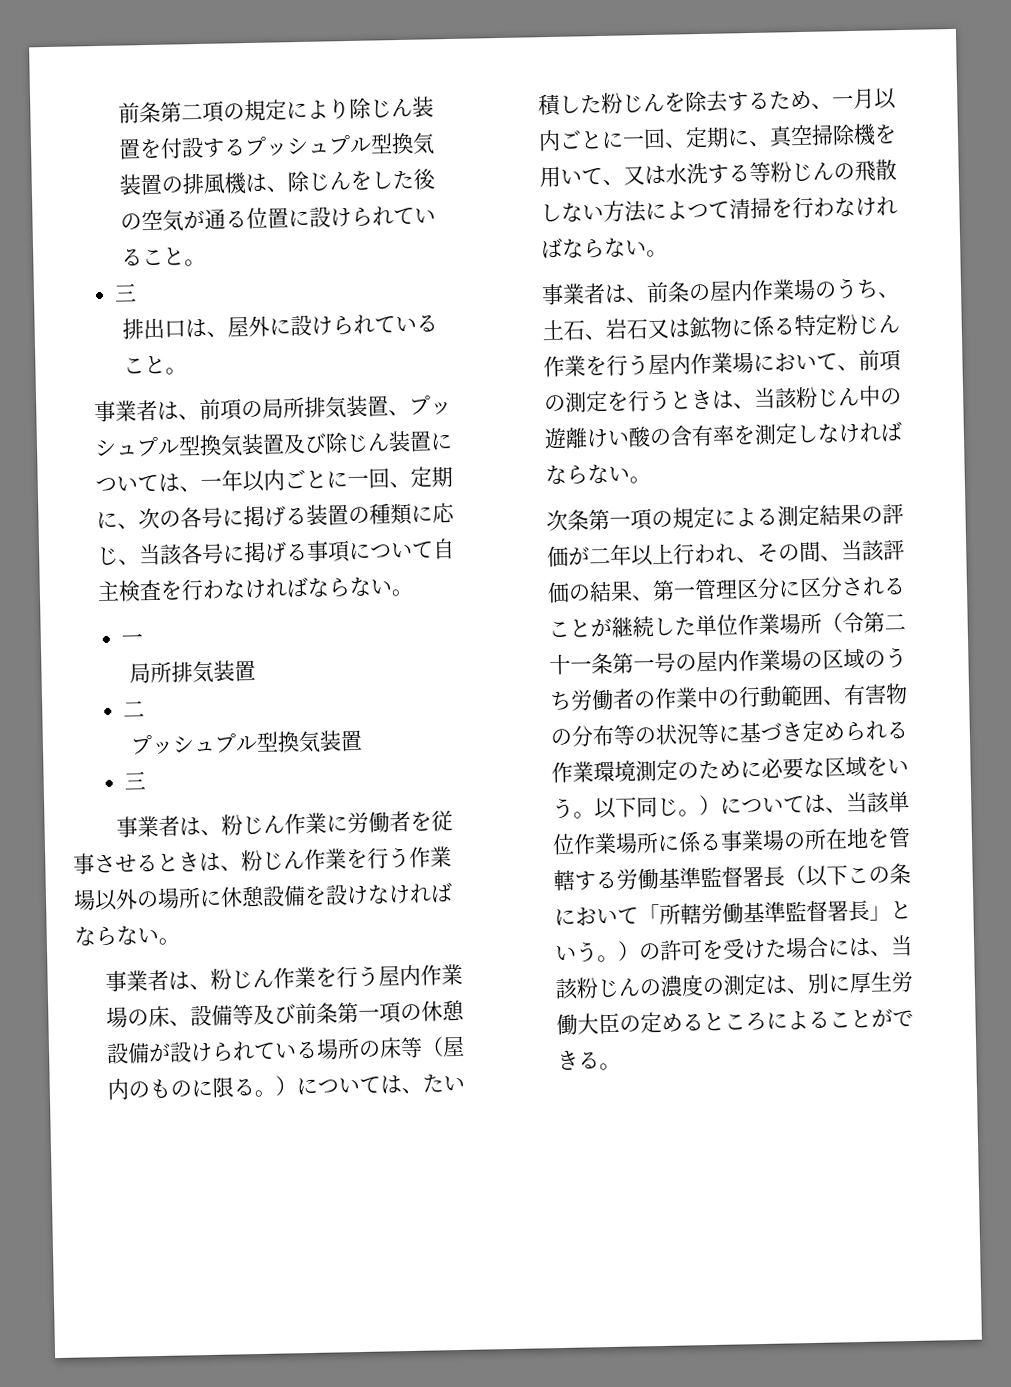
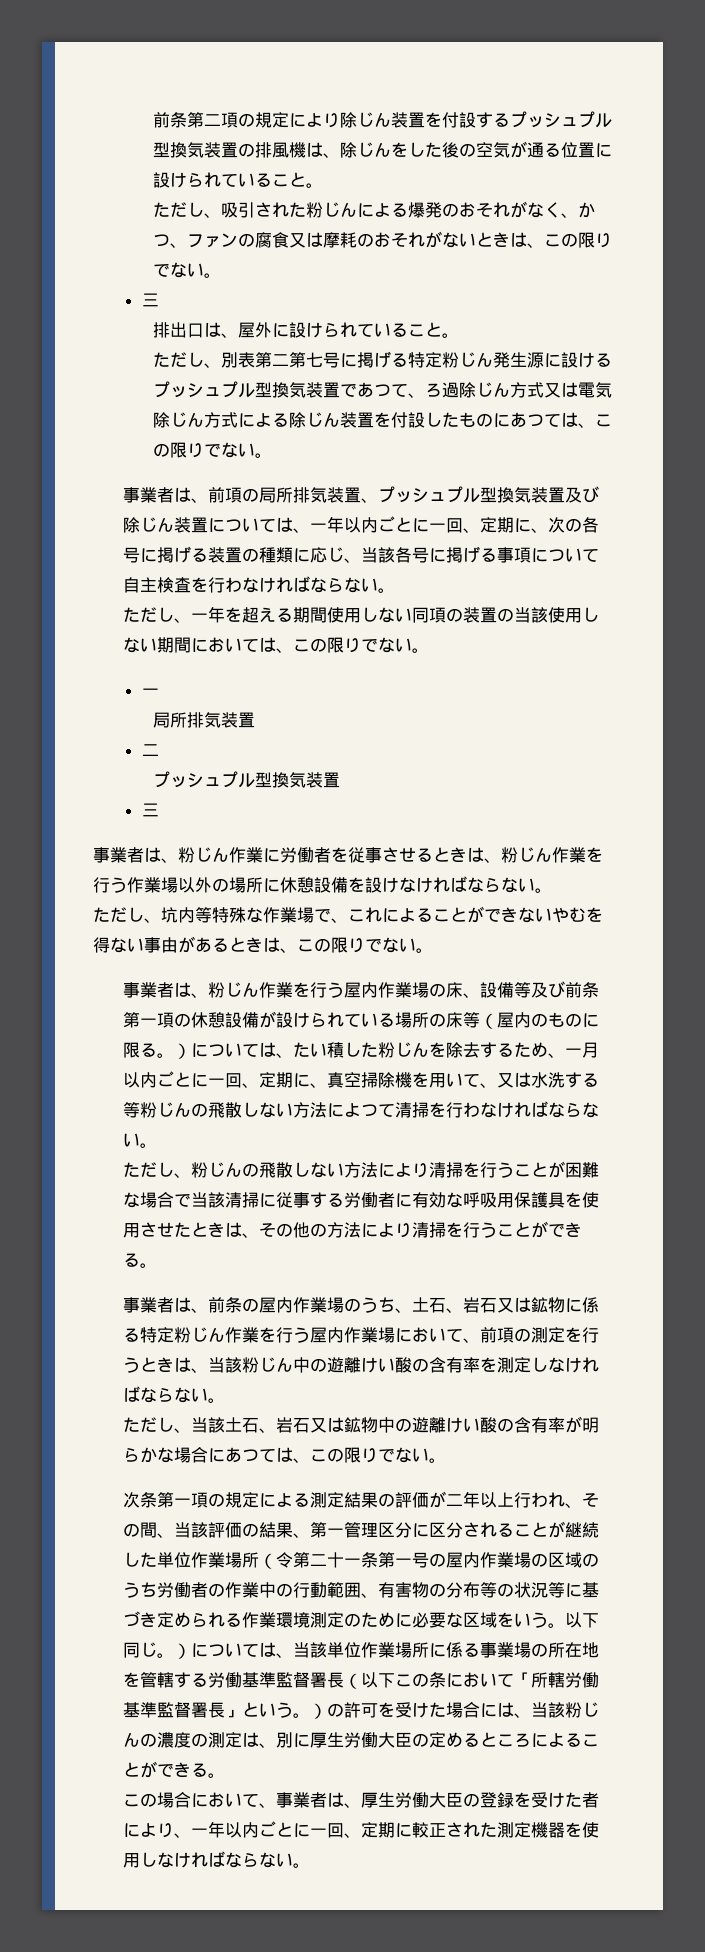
(206, 262) none -> [152,201,595,218] [152,231,612,248] [152,262,221,278] // ただし、吸引された粉じんによる爆発のおそれがなく、かつ、ファンの腐食又は摩耗のおそれがないときは、この限りでない。
(187, 371) none -> [152,351,612,368] [152,381,612,398] [152,412,612,428] [152,442,272,458] // ただし、別表第二第七号に掲げる特定粉じん発生源に設けるプッシュプル型換気装置であつて、ろ過除じん方式又は電気除じん方式による除じん装置を付設したものにあつては、この限りでない。
(414, 592) none -> [122,606,599,623] [122,637,429,653] // ただし、一年を超える期間使用しない同項の装置の当該使用しない期間においては、この限りでない。
(180, 941) none -> [93,906,603,923] [93,936,433,953] // ただし、坑内等特殊な作業場で、これによることができないやむを得ない事由があるときは、この限りでない。
(668, 253) none -> [122,1161,599,1178] [122,1192,599,1208] [122,1221,582,1238] [122,1253,157,1268] // ただし、粉じんの飛散しない方法により清掃を行うことが困難な場合で当該清掃に従事する労働者に有効な呼吸用保護具を使用させたときは、その他の方法により清掃を行うことができる。
(651, 480) none -> [122,1416,599,1433] [122,1447,446,1463] // ただし、当該土石、岩石又は鉱物中の遊離けい酸の含有率が明らかな場合にあつては、この限りでない。
(621, 1066) none -> [122,1792,599,1808] [122,1821,599,1838] [122,1851,310,1868] // この場合において、事業者は、厚生労働大臣の登録を受けた者により、一年以内ごとに一回、定期に較正された測定機器を使用しなければならない。

